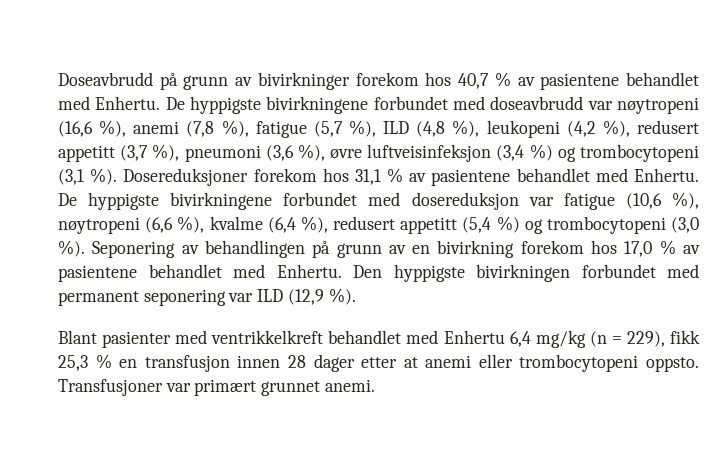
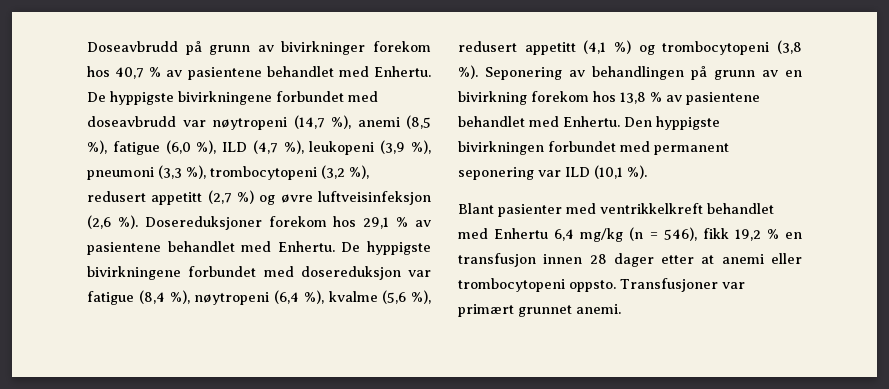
[58,121,93,137] (16,6 -> [293,115,325,129] (14,7
[186,121,215,137] (7,8 -> [406,115,431,129] (8,5
[313,121,343,137] (5,7 -> [165,140,191,154] (6,0
[416,121,446,137] (4,8 -> [252,140,278,154] (4,7
[566,120,699,137] [58,144,699,162] [58,169,84,185] (4,2 %), redusert appetitt (3,7 %), pneumoni (3,6 %), øvre luftveisinfeksjon (3,4 %) og trombocytopeni (3,1 -> [380,140,431,154] [87,165,369,180] [87,190,431,205] [87,215,111,229] (3,9 %), pneumoni (3,3 %), trombocytopeni (3,2 %), redusert appetitt (2,7 %) og øvre luftveisinfeksjon (2,6
[354,169,381,185] 31,1 -> [363,217,390,229] 29,1
[625,193,662,209] (10,6 -> [138,290,165,304] (8,4
[145,217,174,233] (6,6 -> [274,290,299,304] (6,4
[267,216,699,234] (6,4 %), redusert appetitt (5,4 %) og trombocytopeni (3,0 -> [382,290,431,304] [458,40,802,55] (5,6 %), redusert appetitt (4,1 %) og trombocytopeni (3,8
[624,241,653,257] 17,0 -> [620,92,646,104] 13,8
[287,289,324,305] (12,9 -> [594,165,623,179] (10,1
[626,330,700,347] [58,355,88,371] 229), fikk 25,3 -> [663,227,761,241] 546), fikk 19,2

